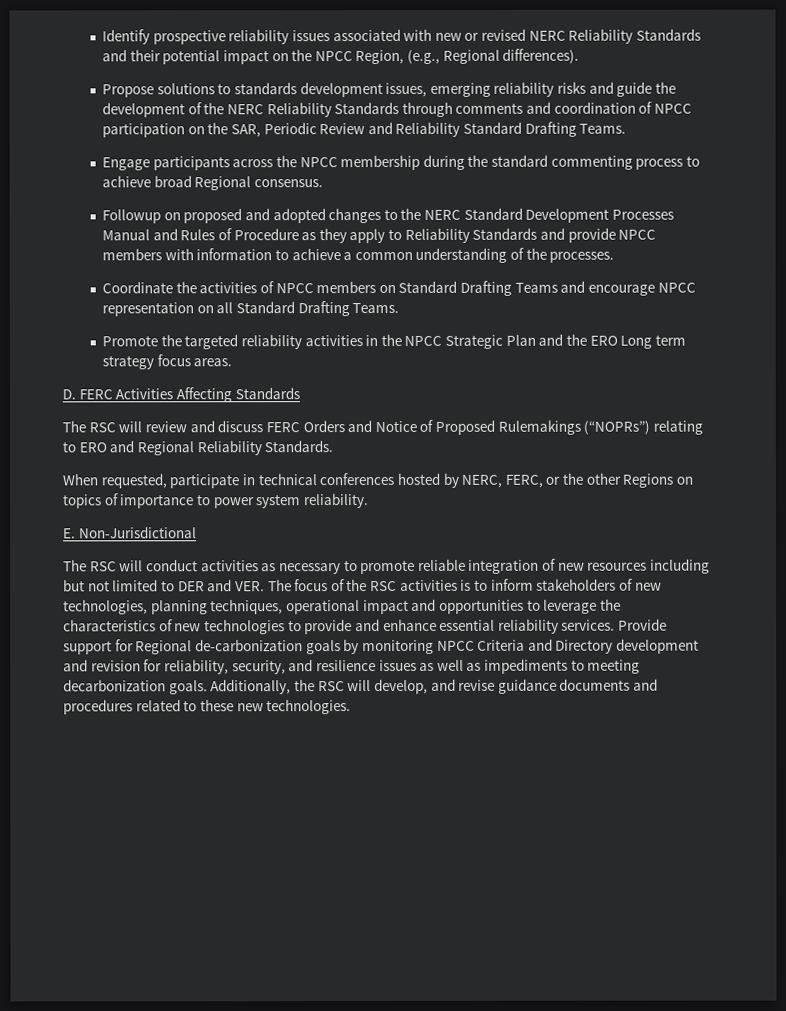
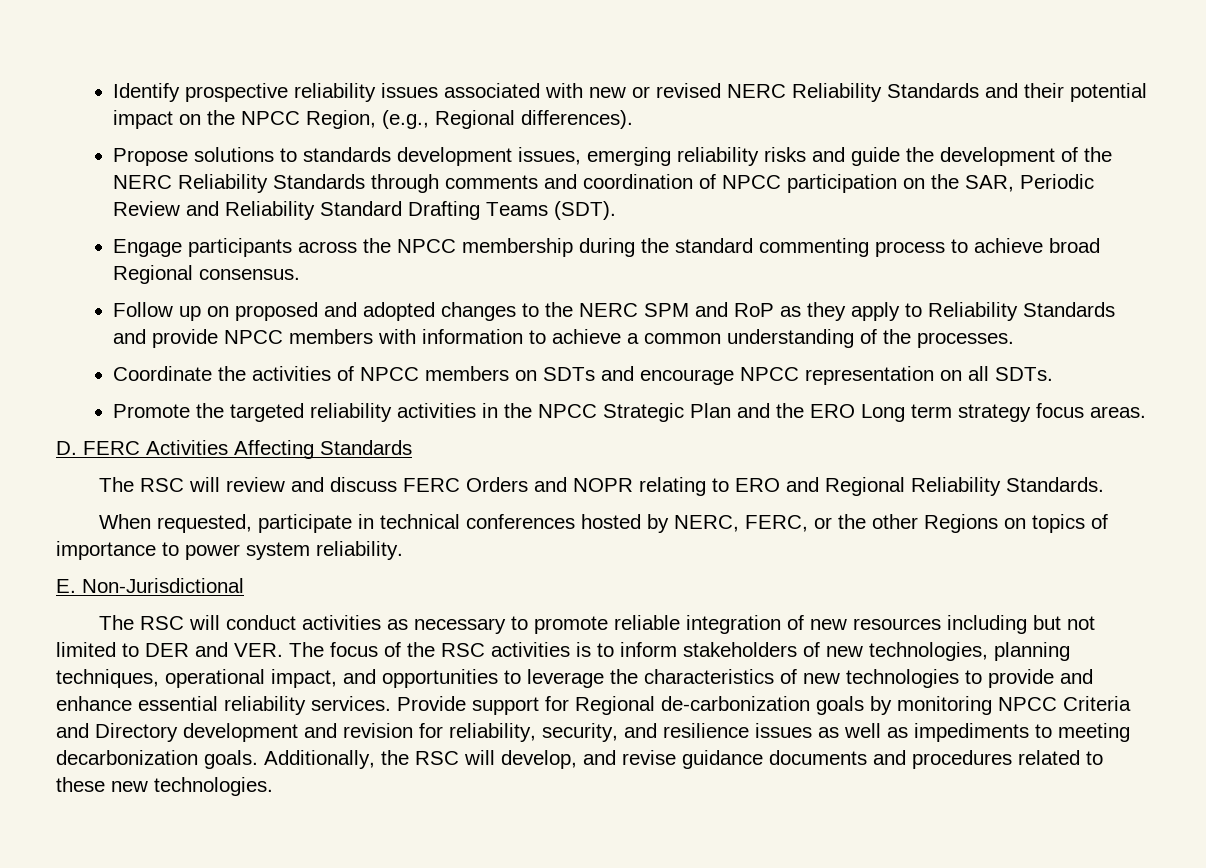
[579,123,627,134] Teams. -> [486,201,617,220] Teams (SDT).
[101,209,161,224] Followup -> [113,302,202,321] Follow up
[463,207,675,223] [101,228,299,241] Standard Development Processes Manual and Rules of Procedure -> [644,302,775,317] SPM and RoP
[398,280,558,296] Standard Drafting Teams -> [543,367,596,381] SDTs
[235,301,400,317] Standard Drafting Teams. -> [995,367,1054,381] SDTs.
[374,419,651,435] Notice of Proposed Rulemakings (“NOPRs”) -> [573,478,634,492] NOPR
[362,599,409,615] impact -> [271,669,337,688] impact,

